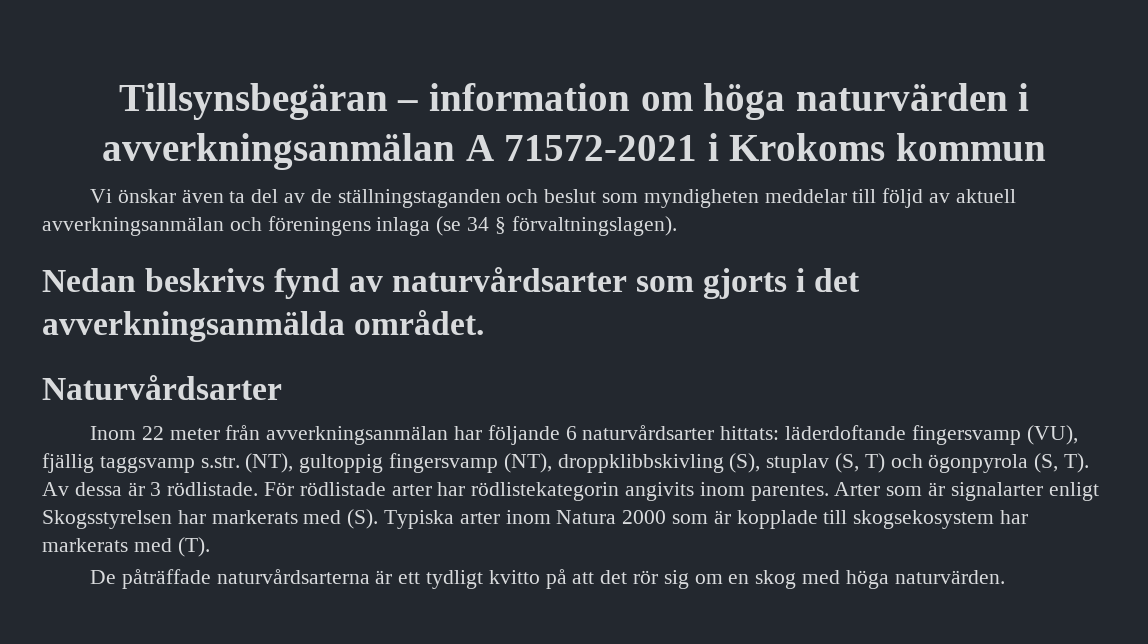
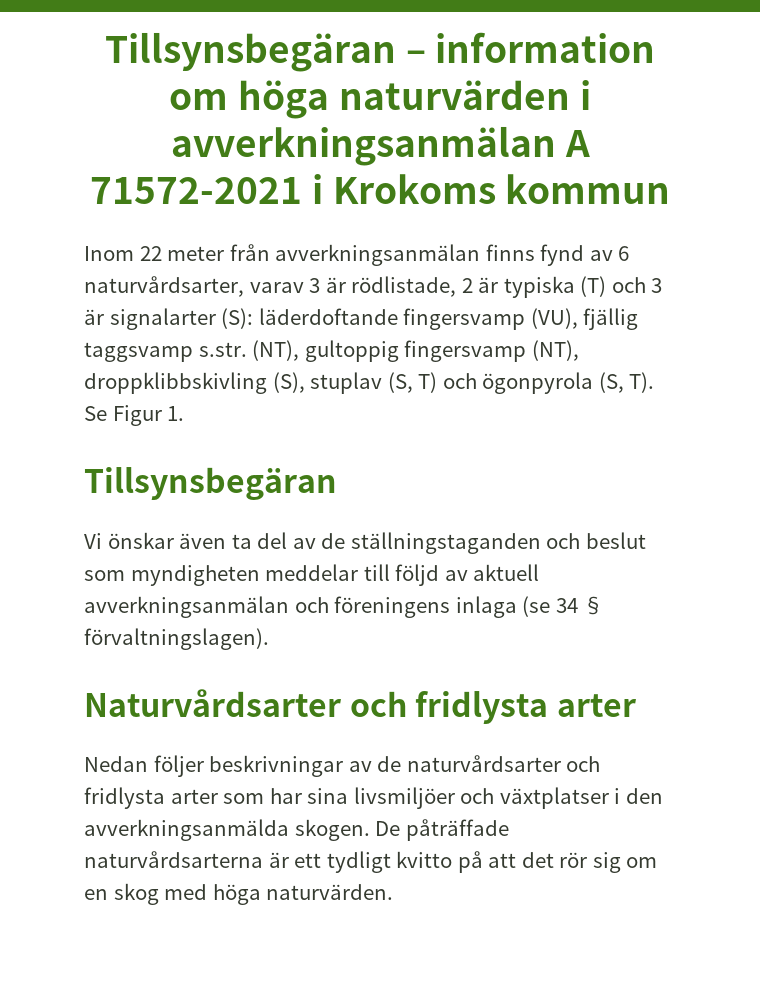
(1046, 147) none -> [84,244,630,266] [84,276,663,298] [84,308,639,330] [84,340,579,362] [84,372,655,394] [84,405,185,426] [84,467,337,501] // Inom 22 meter från avverkningsanmälan finns fynd av 6 naturvårdsarter, varav 3 är rödlistade, 2 är typiska (T) och 3 är signalarter (S): läderdoftande fingersvamp (VU), fjällig taggsvamp s.str. (NT), gultoppig fingersvamp (NT), droppklibbskivling (S), stuplav (S, T) och ögonpyrola (S, T). Se Figur 1. // Tillsynsbegäran
[42,267,861,299] [42,310,485,342] [42,375,282,400] [89,425,1078,445] [42,453,1090,473] [42,482,1099,501] [42,509,1029,529] [42,537,210,557] Nedan beskrivs fynd av naturvårdsarter som gjorts i det avverkningsanmälda området. // Naturvårdsarter // Inom 22 meter från avverkningsanmälan har följande 6 naturvårdsarter hittats: läderdoftande fingersvamp (VU), fjällig taggsvamp s.str. (NT), gultoppig fingersvamp (NT), droppklibbskivling (S), stuplav (S, T) och ögonpyrola (S, T). Av dessa är 3 rödlistade. För rödlistade arter har rödlistekategorin angivits inom parentes. Arter som är signalarter enligt Skogsstyrelsen har markerats med (S). Typiska arter inom Natura 2000 som är kopplade till skogsekosystem har markerats med (T). // -> [84,689,636,724] [84,755,601,777] [84,787,663,809] [84,819,370,841] Naturvårdsarter och fridlysta arter // Nedan följer beskrivningar av de naturvårdsarter och fridlysta arter som har sina livsmiljöer och växtplatser i den avverkningsanmälda skogen.

